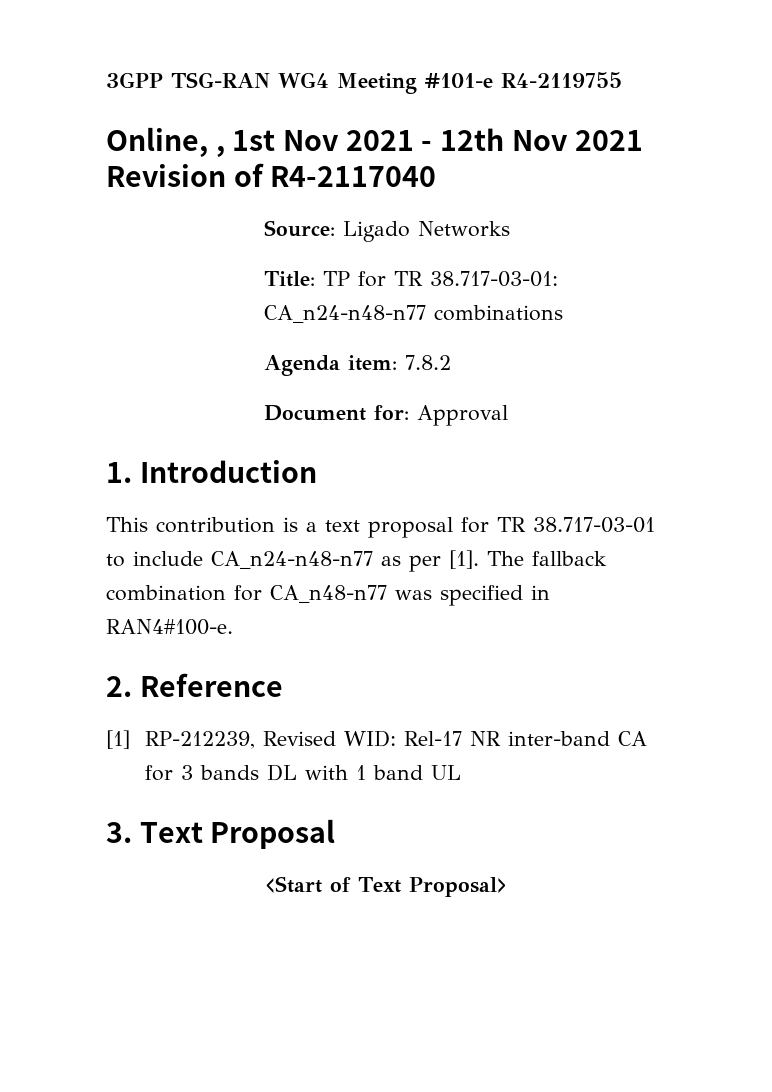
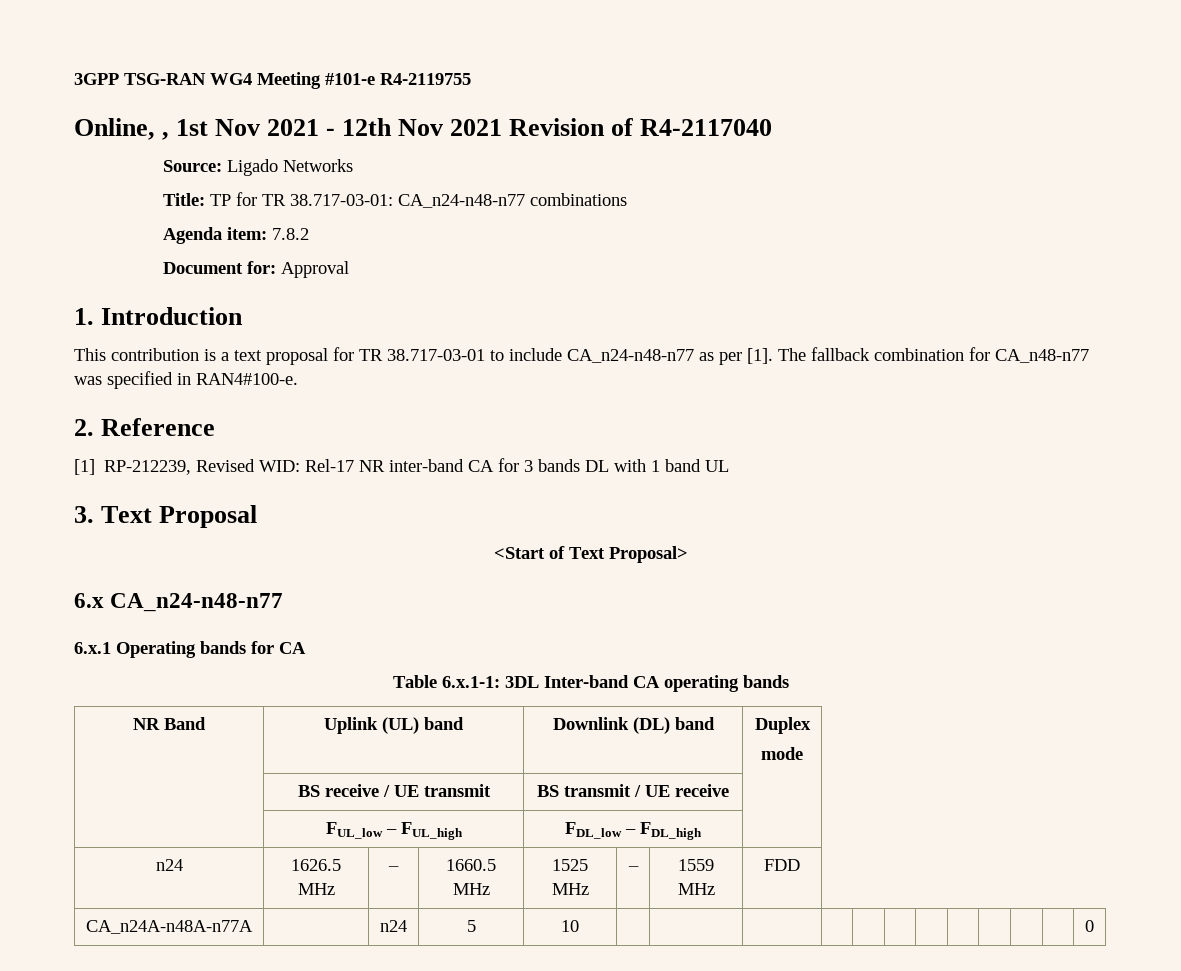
(508, 887) none -> [74,593,284,612] [74,641,306,658] [392,675,789,692] [133,717,206,730] [324,717,464,734] [552,717,715,734] [754,717,811,734] [761,747,803,760] [297,784,491,797] [537,784,729,797] [325,822,463,840] [565,822,702,840] [155,859,183,871] [291,859,341,871] [297,883,335,895] [388,866,399,871] [446,859,496,871] [452,883,490,895] [552,859,588,871] [551,883,589,895] [627,866,639,871] [678,859,714,871] [677,883,715,895] [764,859,800,871] [86,920,253,934] [380,920,407,932] [466,920,476,932] [561,920,579,932] [1085,920,1094,932] // 6.x CA_n24-n48-n77 // 6.x.1 Operating bands for CA // Table 6.x.1-1: 3DL Inter-band CA operating bands // NR Band | Uplink (UL) band | Downlink (DL) band | Duplex // mode // | BS receive / UE transmit | BS transmit / UE receive | // | FUL_low – FUL_high | FDL_low – FDL_high | // n24 | 1626.5 MHz | – | 1660.5 MHz | 1525 MHz | – | 1559 MHz | FDD // CA_n24A-n48A-n77A | | n24 | 5 | 10 | | | | | | | | | | | | 0

